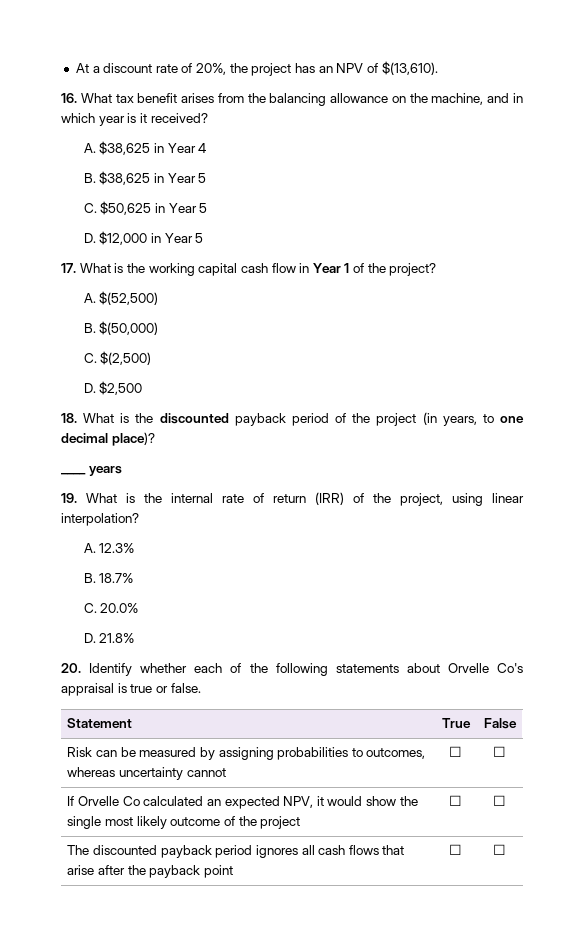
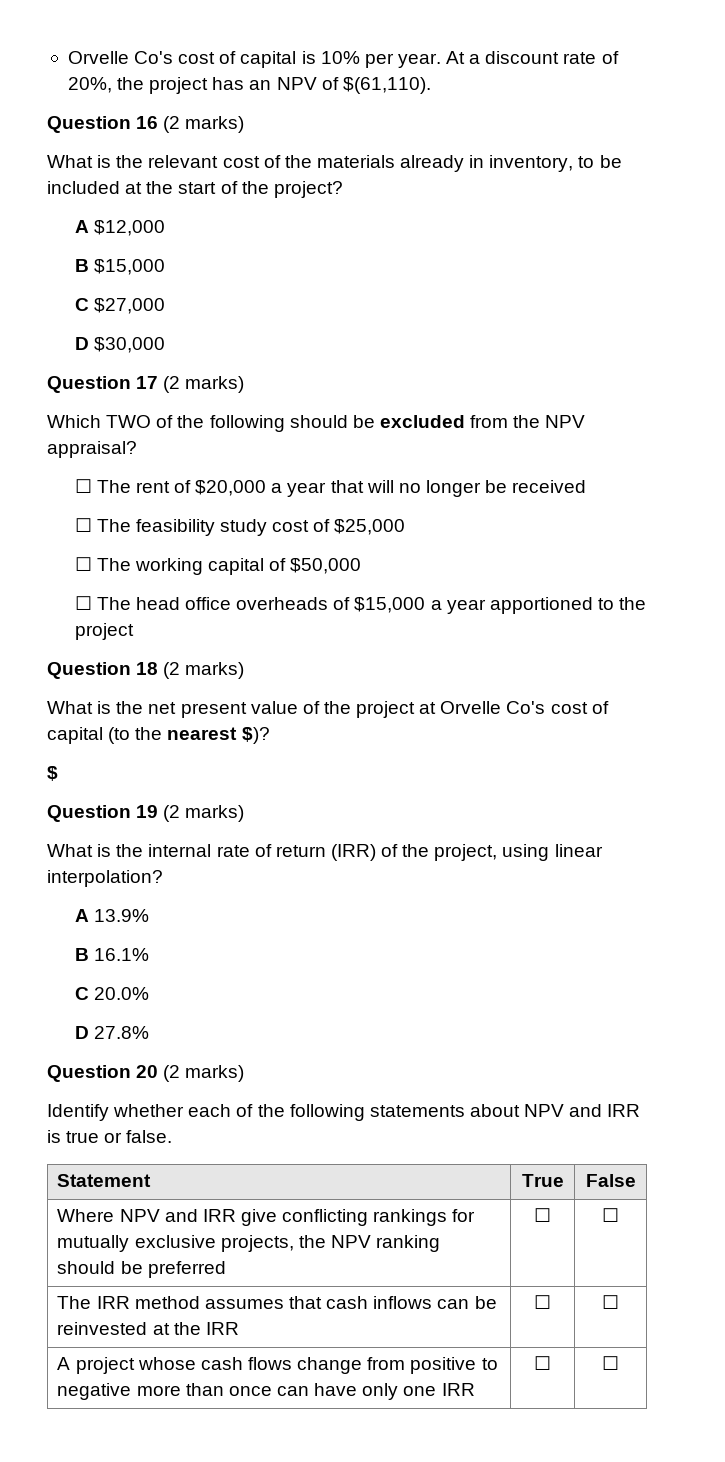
(75, 68) none -> [67,51,441,68] Orvelle Co's cost of capital is 10% per year.
[381,61,438,75] [61,93,523,106] [61,113,208,126] [83,141,207,155] [83,171,207,185] [83,201,208,215] [83,231,204,245] [61,263,437,276] [83,291,159,305] [83,321,159,335] [83,351,152,365] [83,381,143,395] [61,412,524,426] [61,432,155,446] [61,466,122,476] [61,493,77,503] $(13,610). // 16. What tax benefit arises from the balancing allowance on the machine, and in which year is it received? // A. $38,625 in Year 4 // B. $38,625 in Year 5 // C. $50,625 in Year 5 // D. $12,000 in Year 5 // 17. What is the working capital cash flow in Year 1 of the project? // A. $(52,500) // B. $(50,000) // C. $(2,500) // D. $2,500 // 18. What is the discounted payback period of the project (in years, to one decimal place)? // ____ years // 19. -> [342,77,431,94] [47,116,245,133] [47,155,622,172] [47,181,343,198] [74,220,165,236] [74,259,165,275] [74,298,165,314] [74,337,165,353] [47,376,245,393] [47,415,586,432] [47,441,137,458] [74,479,587,497] [74,518,406,536] [74,557,362,575] [74,596,647,614] [74,623,134,640] [47,662,245,679] [47,701,609,718] [47,727,270,744] [47,766,58,781] [47,805,245,822] $(61,110). // Question 16 (2 marks) // What is the relevant cost of the materials already in inventory, to be included at the start of the project? // A $12,000 // B $15,000 // C $27,000 // D $30,000 // Question 17 (2 marks) // Which TWO of the following should be excluded from the NPV appraisal? // ☐ The rent of $20,000 a year that will no longer be received // ☐ The feasibility study cost of $25,000 // ☐ The working capital of $50,000 // ☐ The head office overheads of $15,000 a year apportioned to the project // Question 18 (2 marks) // What is the net present value of the project at Orvelle Co's cost of capital (to the nearest $)? // $ // Question 19 (2 marks) //
[83,543,135,553] [83,573,134,583] [83,603,139,613] [83,633,135,643] [61,663,81,673] A. 12.3% // B. 18.7% // C. 20.0% // D. 21.8% // 20. -> [74,909,149,922] [74,948,149,961] [74,987,149,1000] [74,1026,149,1039] [47,1065,245,1082] A 13.9% // B 16.1% // C 20.0% // D 27.8% // Question 20 (2 marks) //
[447,663,523,673] [61,683,114,696] Orvelle Co's appraisal -> [524,1104,641,1117] NPV and IRR
[67,747,426,760] [67,767,226,780] [449,746,462,757] [493,746,506,757] [67,796,418,809] [67,816,301,829] [449,795,462,806] [493,795,506,806] [67,845,405,858] [67,865,233,878] Risk can be measured by assigning probabilities to outcomes, whereas uncertainty cannot | ☐ | ☐ // If Orvelle Co calculated an expected NPV, it would show the single most likely outcome of the project | ☐ | ☐ // The discounted payback period ignores all cash flows that arise after the payback point -> [57,1209,476,1226] [57,1235,441,1252] [57,1261,226,1278] [534,1208,551,1222] [602,1208,619,1222] [57,1296,497,1309] [57,1322,239,1335] [534,1295,551,1309] [602,1295,619,1309] [57,1357,498,1374] [57,1383,475,1400] Where NPV and IRR give conflicting rankings for mutually exclusive projects, the NPV ranking should be preferred | ☐ | ☐ // The IRR method assumes that cash inflows can be reinvested at the IRR | ☐ | ☐ // A project whose cash flows change from positive to negative more than once can have only one IRR

